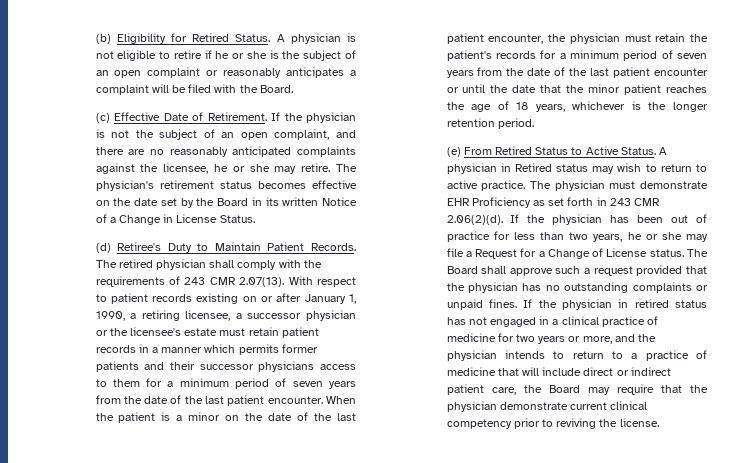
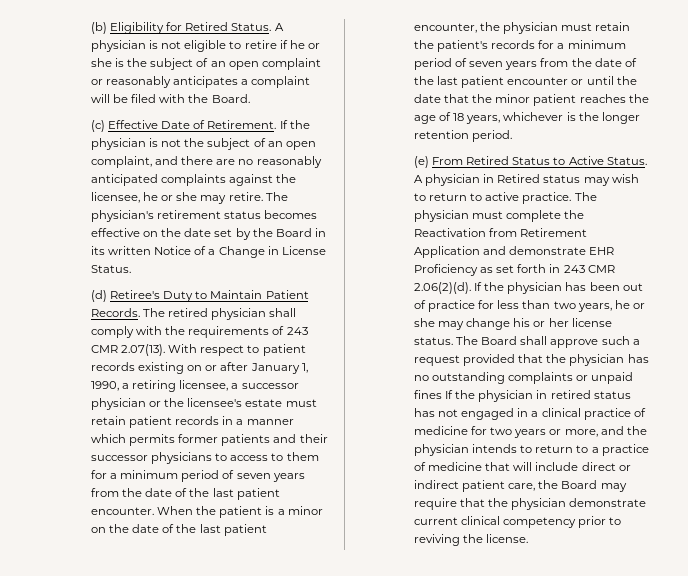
(315, 366) none -> [215,453,228,461] to
(636, 185) none -> [506,210,585,222] [413,228,588,237] [413,246,507,258] complete the Reactivation from Retirement Application and
[446,248,648,259] file a Request for a Change of License -> [466,318,612,330] change his or her license
[488,299,517,308] fines. -> [413,390,442,399] fines

